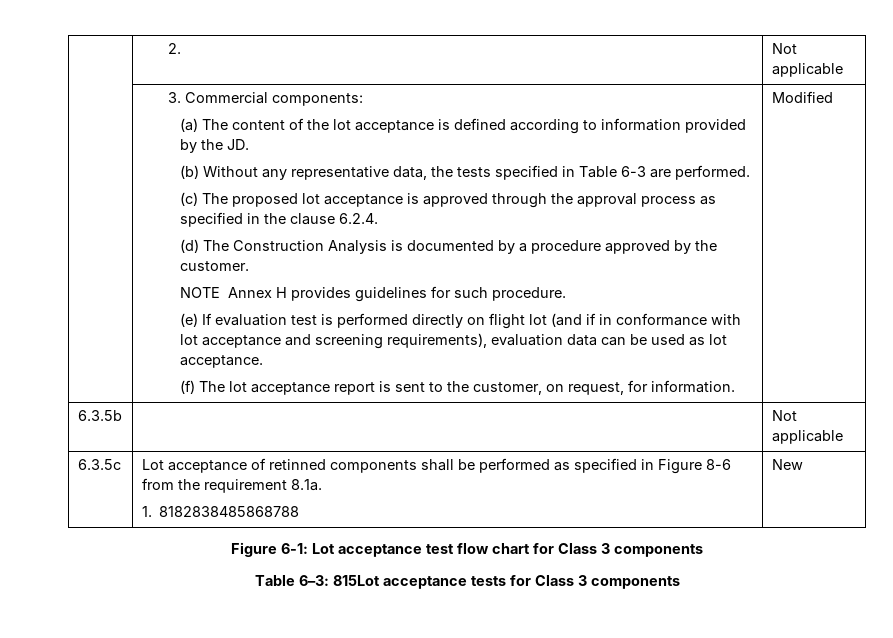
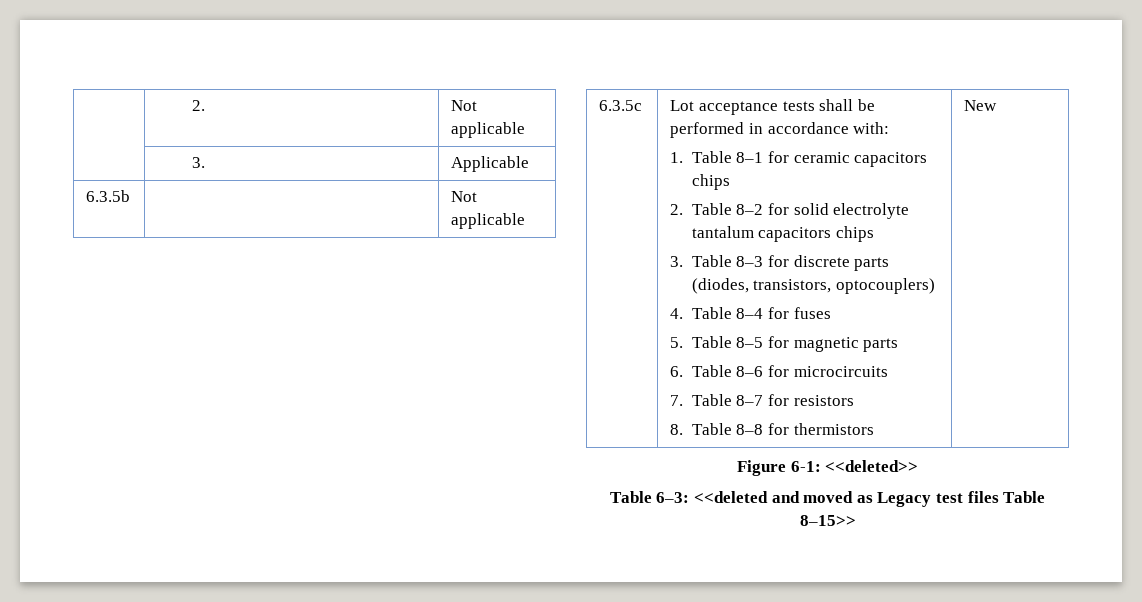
[184,92,363,106] [180,118,747,134] [180,139,250,153] [180,165,751,180] [180,192,717,208] [180,212,379,227] [180,239,718,254] [180,261,250,271] [180,286,566,302] [180,313,742,329] [180,333,728,349] [180,355,264,368] [180,380,736,395] [771,91,833,103] Commercial components: // (a) The content of the lot acceptance is defined according to information provided by the JD. // (b) Without any representative data, the tests specified in Table 6-3 are performed. // (c) The proposed lot acceptance is approved through the approval process as specified in the clause 6.2.4. // (d) The Construction Analysis is documented by a procedure approved by the customer. // NOTE Annex H provides guidelines for such procedure. // (e) If evaluation test is performed directly on flight lot (and if in conformance with lot acceptance and screening requirements), evaluation data can be used as lot acceptance. // (f) The lot acceptance report is sent to the customer, on request, for information. | Modified -> [451,156,530,172] | Applicable
[250,458,731,474] [141,478,322,493] [141,506,299,517] [771,459,803,470] [231,542,703,557] [254,575,680,589] of retinned components shall be performed as specified in Figure 8-6 from the requirement 8.1a. // 1. 8182838485868788 | New // Figure 6-1: Lot acceptance test flow chart for Class 3 components // Table 6–3: 815Lot acceptance tests for Class 3 components -> [782,99,875,111] [670,122,890,138] [670,151,928,167] [691,174,730,190] [670,203,910,219] [691,226,875,242] [670,255,890,271] [691,278,936,294] [670,307,831,319] [670,336,899,352] [670,365,888,377] [670,394,854,406] [670,423,874,435] [964,100,998,111] [736,460,919,476] [609,491,1046,507] [799,515,856,526] tests shall be performed in accordance with: // 1. Table 8–1 for ceramic capacitors chips // 2. Table 8–2 for solid electrolyte tantalum capacitors chips // 3. Table 8–3 for discrete parts (diodes, transistors, optocouplers) // 4. Table 8–4 for fuses // 5. Table 8–5 for magnetic parts // 6. Table 8–6 for microcircuits // 7. Table 8–7 for resistors // 8. Table 8–8 for thermistors | New // Figure 6-1: <<deleted>> // Table 6–3: <<deleted and moved as Legacy test files Table 8–15>>

